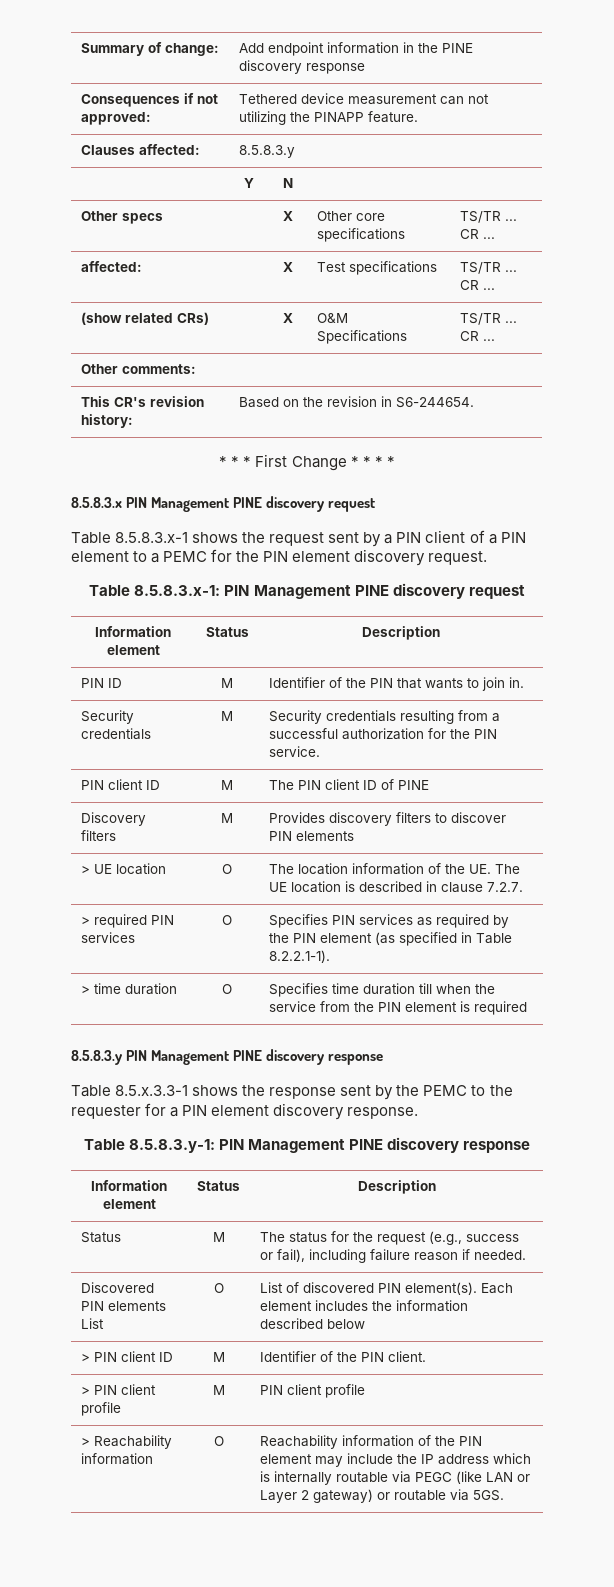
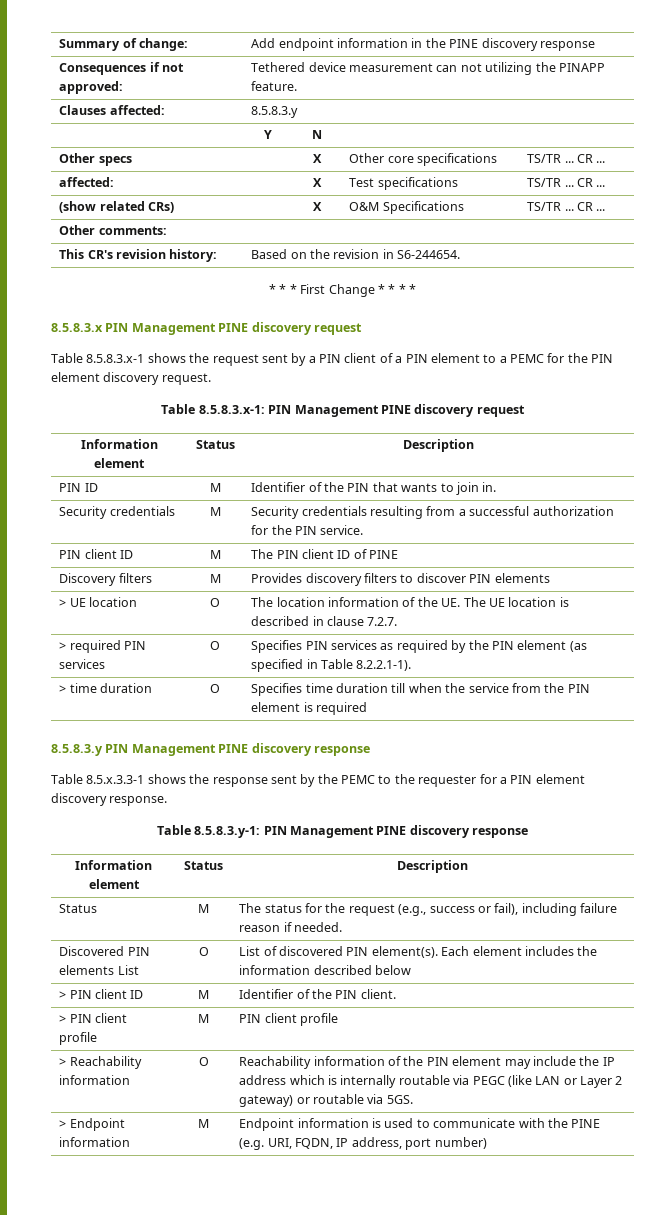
(505, 1495) none -> [59,1118,125,1131] [59,1137,131,1147] [198,1119,209,1128] [239,1118,601,1131] [239,1137,487,1150] // > Endpoint information | M | Endpoint information is used to communicate with the PINE (e.g. URI, FQDN, IP address, port number)

